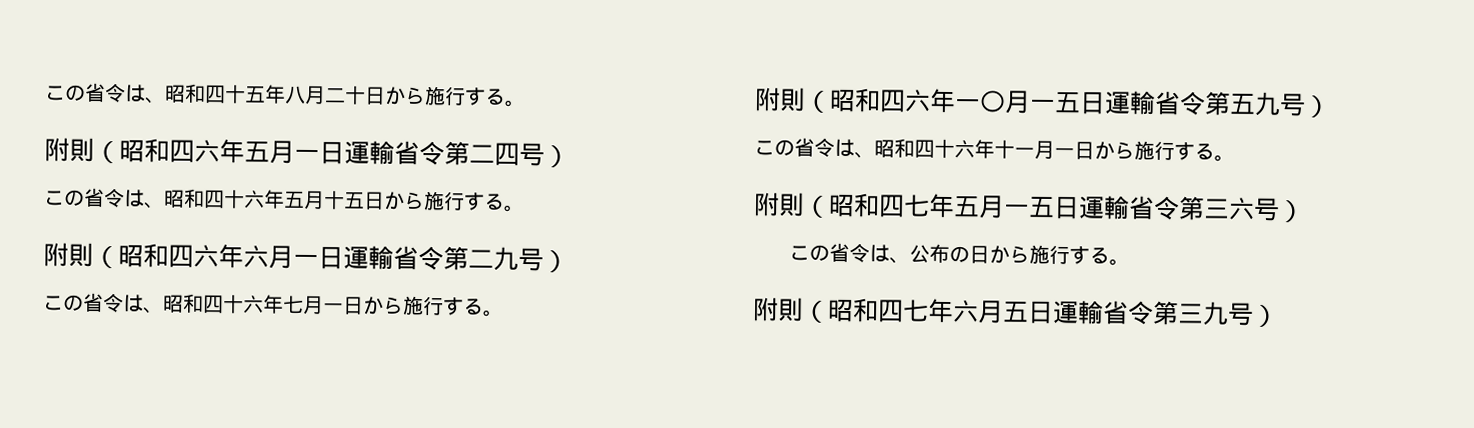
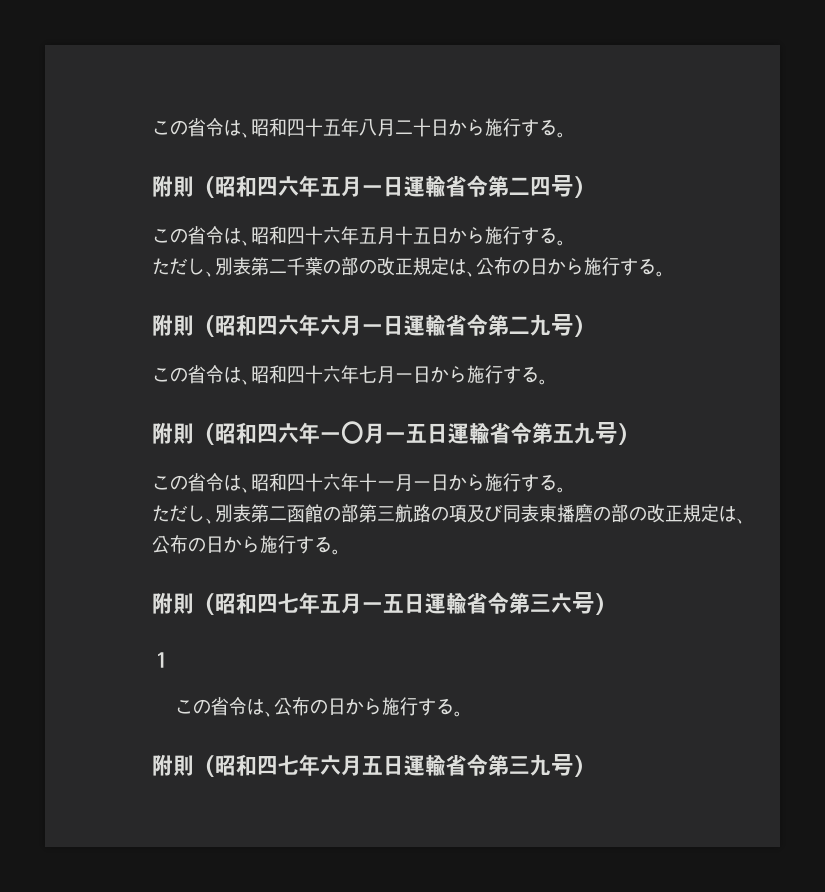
(525, 208) none -> [152,256,665,277] // ただし、別表第二千葉の部の改正規定は、公布の日から施行する。
(1235, 158) none -> [152,504,746,524] [152,534,341,555] // ただし、別表第二函館の部第三航路の項及び同表東播磨の部の改正規定は、公布の日から施行する。
(1305, 211) none -> [152,652,170,668] // １

